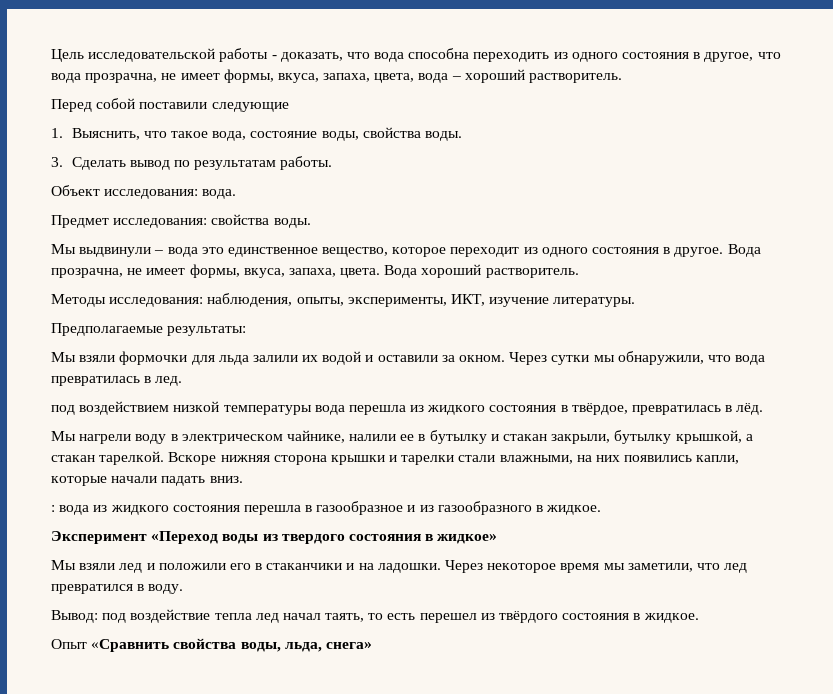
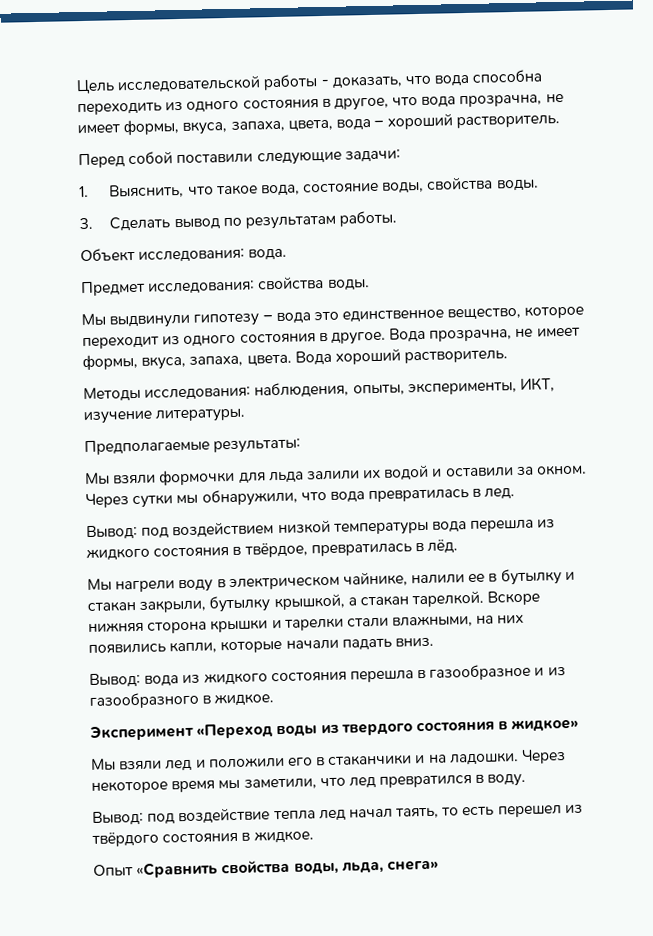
(289, 107) none -> [344,149,401,163] задачи:
(152, 252) none -> [193,313,260,327] гипотезу
(183, 381) none -> [86,524,138,541] Вывод:
[51,505,55,512] : -> [89,672,141,689] Вывод:

